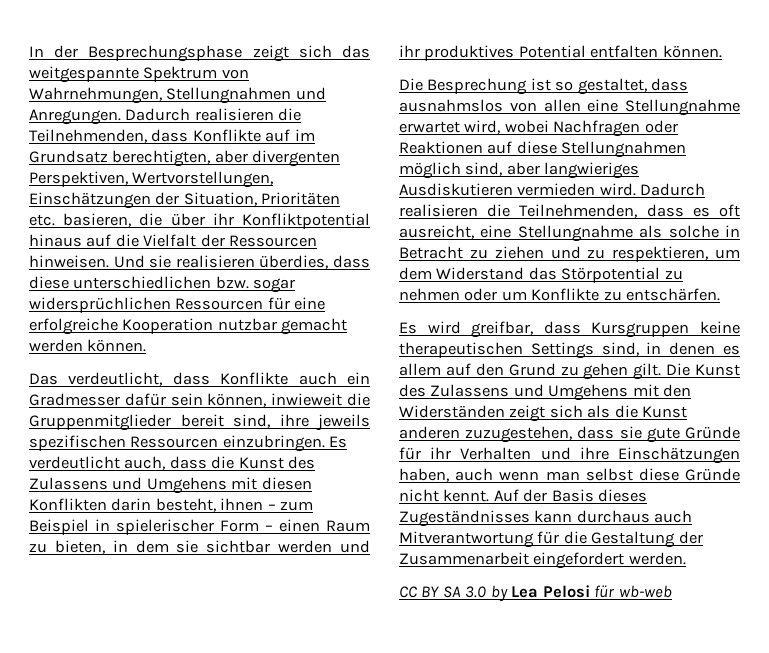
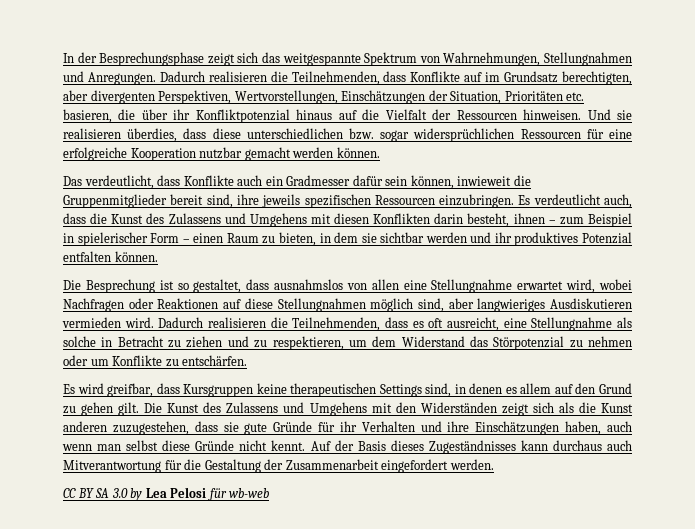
[242,213,371,229] Konfliktpotential -> [195,109,290,123] Konfliktpotenzial
[518,45,586,58] Potential -> [582,232,632,244] Potenzial
[561,267,661,283] Störpotential -> [493,336,565,350] Störpotenzial

